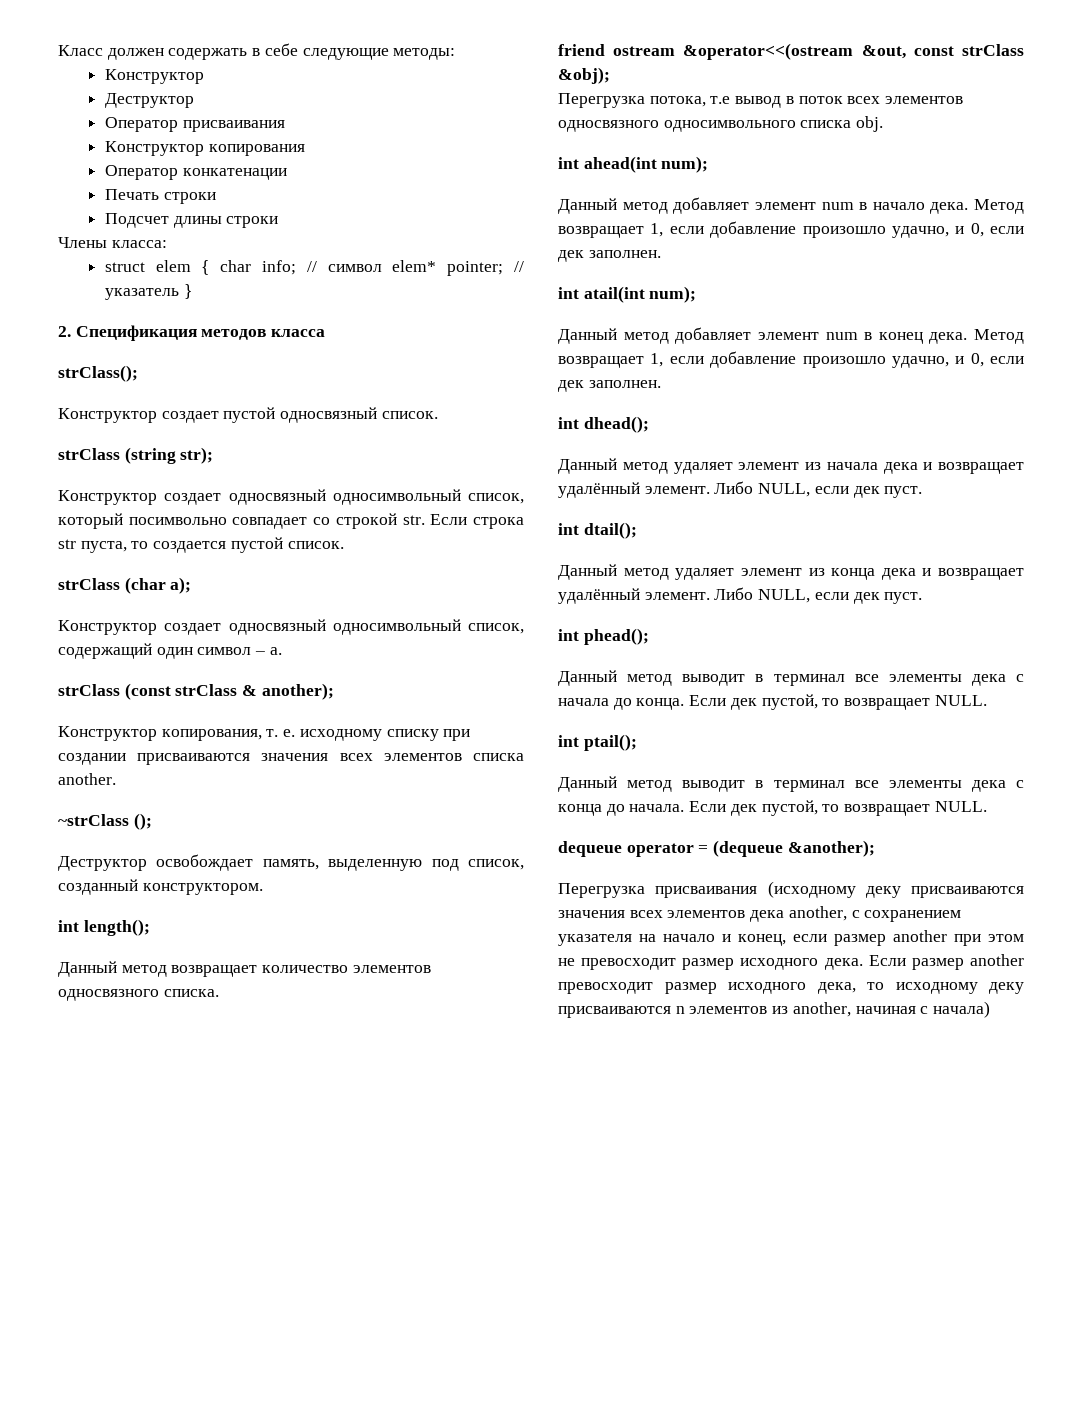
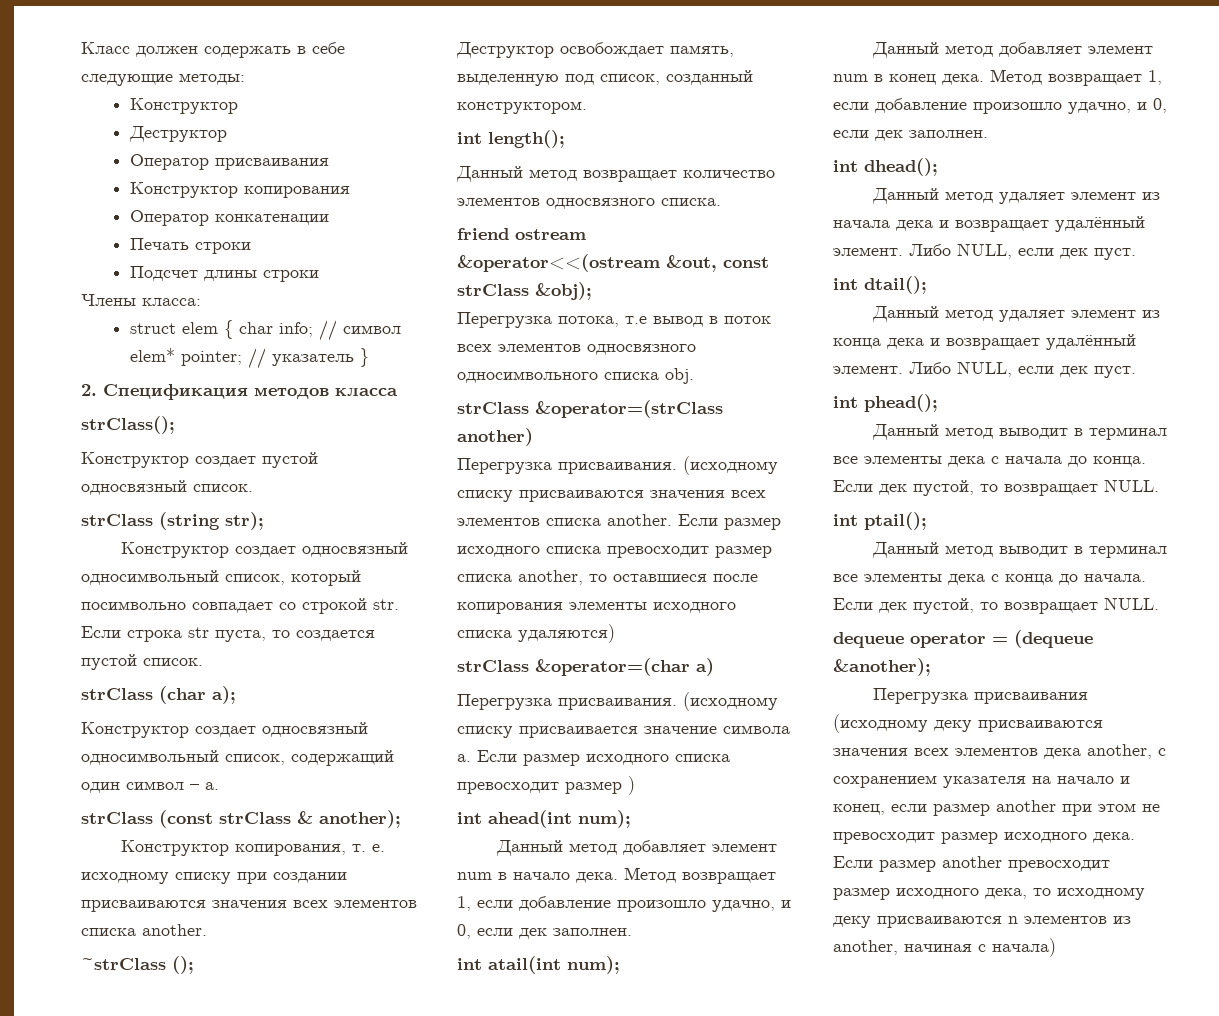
(884, 124) none -> [457,400,723,418] [457,428,533,446] [457,456,778,475] [457,490,766,502] [457,514,781,530] [457,545,772,558] [457,570,758,585] [457,601,736,614] [457,624,615,643] [457,658,714,676] [457,692,778,711] [457,725,790,738] [457,750,730,766] [457,776,635,795] // strClass &operator=(strClass another) // Перегрузка присваивания. (исходному списку присваиваются значения всех элементов списка another. Если размер исходного списка превосходит размер списка another, то оставшиеся после копирования элементы исходного списка удаляются) // strClass &operator=(char a) // Перегрузка присваивания. (исходному списку присваивается значение символа a. Если размер исходного списка превосходит размер )

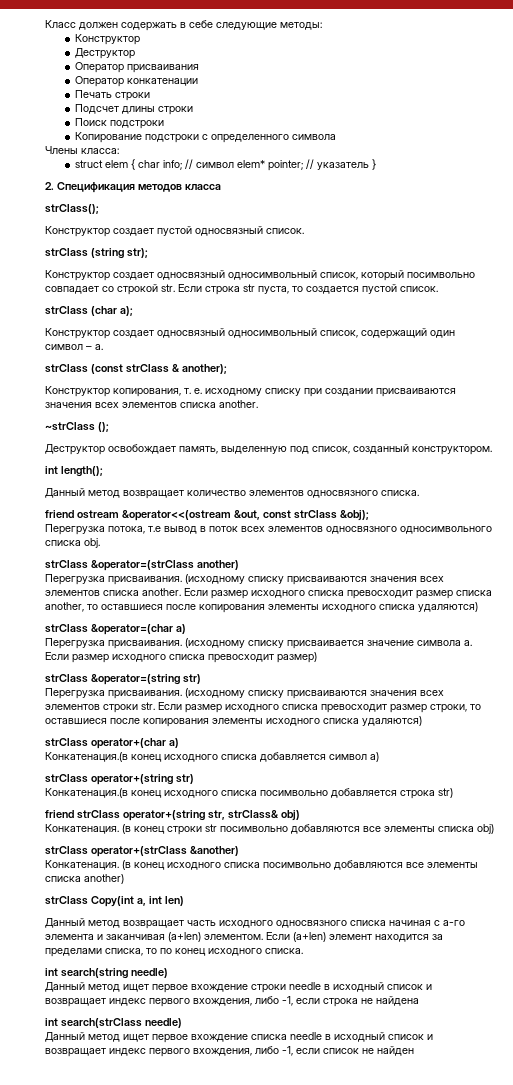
[129,182,350,198] // Конструктор копирования -> (199, 68) none
(319, 276) none -> [74,118,164,129] [74,132,336,143] // Поиск подстроки // Копирование подстроки с определенного символа
[565,776,635,795] [457,810,631,828] [496,840,778,856] [457,867,776,884] [457,896,791,912] [457,924,632,939] [457,956,620,974] [872,42,1154,58] [833,69,1162,86] [833,98,1167,114] [833,130,988,141] [833,158,938,176] [872,188,1161,204] [833,216,1145,232] [833,243,1136,260] [833,276,927,294] [872,306,1161,322] [833,334,1136,350] [833,361,1136,378] [833,394,938,412] [872,424,1168,440] [833,455,1146,467] [833,479,1159,496] [833,512,927,530] [872,542,1168,558] [833,573,1146,585] [833,597,1159,614] [833,630,1093,648] [833,658,931,676] [873,688,1089,704] [833,714,1103,733] [833,744,1166,759] [833,775,1130,788] [833,800,1160,816] [833,831,1135,844] [833,856,1110,872] [833,887,1145,900] [833,915,1131,928] [833,938,1056,957] размер ) // int ahead(int num); // Данный метод добавляет элемент num в начало дека. Метод возвращает 1, если добавление произошло удачно, и 0, если дек заполнен. // int atail(int num); // Данный метод добавляет элемент num в конец дека. Метод возвращает 1, если добавление произошло удачно, и 0, если дек заполнен. // int dhead(); // Данный метод удаляет элемент из начала дека и возвращает удалённый элемент. Либо NULL, если дек пуст. // int dtail(); // Данный метод удаляет элемент из конца дека и возвращает удалённый элемент. Либо NULL, если дек пуст. // int phead(); // Данный метод выводит в терминал все элементы дека c начала до конца. Если дек пустой, то возвращает NULL. // int ptail(); // Данный метод выводит в терминал все элементы дека c конца до начала. Если дек пустой, то возвращает NULL. // dequeue operator = (dequeue &another); // Перегрузка присваивания (исходному деку присваиваются значения всех элементов дека another, с сохранением указателя на начало и конец, если размер another при этом не превосходит размер исходного дека. Если размер another превосходит размер исходного дека, то исходному деку присваиваются n элементов из another, начиная с начала) -> [277,652,317,663] [45,674,201,685] [45,688,444,699] [45,702,481,713] [45,716,422,727] [45,738,179,749] [45,752,379,762] [45,774,194,785] [45,788,453,799] [45,810,300,821] [45,824,494,835] [45,846,239,857] [45,860,478,870] [45,874,124,884] [45,896,184,907] [45,918,465,929] [45,932,443,942] [45,948,303,957] [45,968,168,979] [45,982,432,993] [45,996,419,1007] [45,1018,182,1028] [45,1032,433,1043] [45,1046,414,1057] размер) // strClass &operator=(string str) // Перегрузка присваивания. (исходному списку присваиваются значения всех элементов строки str. Если размер исходного списка превосходит размер строки, то оставшиеся после копирования элементы исходного списка удаляются) // strClass operator+(char a) // Конкатенация.(в конец исходного списка добавляется символ a) // strClass operator+(string str) // Конкатенация.(в конец исходного списка посимвольно добавляется строка str) // friend strClass operator+(string str, strClass& obj) // Конкатенация. (в конец строки str посимвольно добавляются все элементы списка obj) // strClass operator+(strClass &another) // Конкатенация. (в конец исходного списка посимвольно добавляются все элементы списка another) // strClass Copy(int a, int len) // Данный метод возвращает часть исходного односвязного списка начиная с а-го элемента и заканчивая (a+len) элементом. Если (a+len) элемент находится за пределами списка, то по конец исходного списка. // int search(string needle) // Данный метод ищет первое вхождение строки needle в исходный список и возвращает индекс первого вхождения, либо -1, если строка не найдена // int search(strClass needle) // Данный метод ищет первое вхождение списка needle в исходный список и возвращает индекс первого вхождения, либо -1, если список не найден

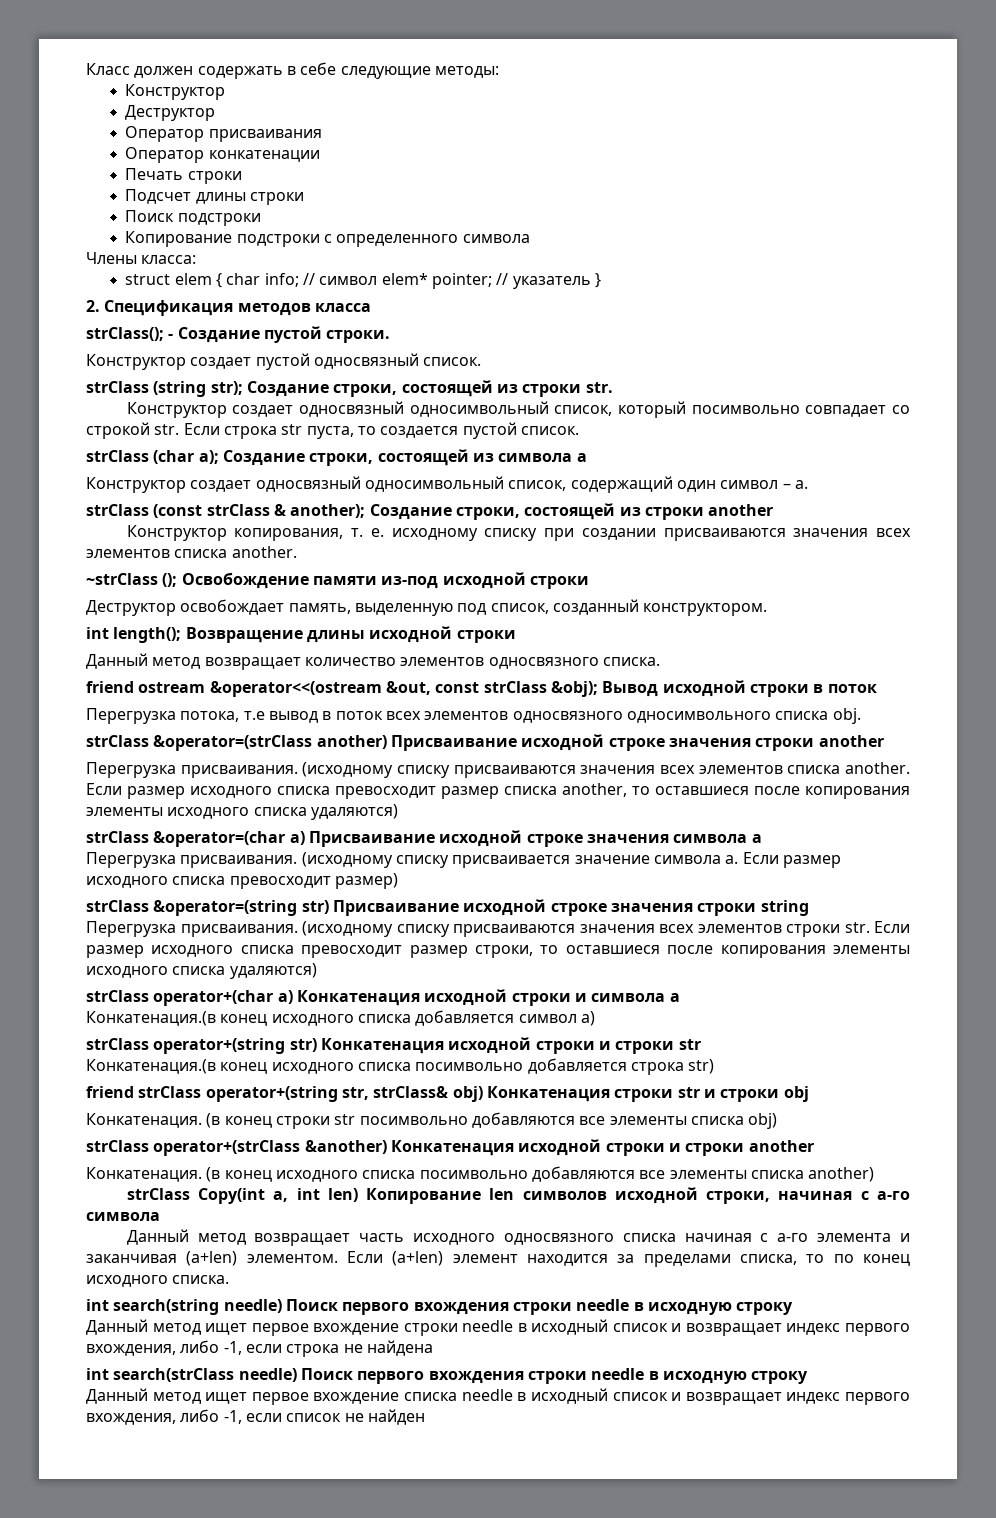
(99, 209) none -> [168,326,391,343] - Создание пустой строки.
(148, 253) none -> [246,380,613,397] Создание строки, состоящей из строки str.
(133, 311) none -> [222,449,587,466] Создание строки, состоящей из символа a
(227, 369) none -> [369,503,774,520] Создание строки, состоящей из строки another
(109, 427) none -> [181,572,589,589] Освобождение памяти из-под исходной строки
(103, 471) none -> [185,626,516,643] Возвращение длины исходной строки
(369, 515) none -> [602,680,877,697] Вывод исходной строки в поток
(239, 565) none -> [390,734,884,751] Присваивание исходной строке значения строки another
(186, 629) none -> [308,830,762,847] Присваивание исходной строке значения символа a
(201, 679) none -> [332,899,809,916] Присваивание исходной строке значения строки string
(179, 743) none -> [296,989,680,1006] Конкатенация исходной строки и символа a
(194, 779) none -> [320,1037,701,1054] Конкатенация исходной строки и строки str
(300, 815) none -> [486,1086,809,1102] Конкатенация строки str и строки obj
(239, 851) none -> [390,1139,814,1156] Конкатенация исходной строки и строки another
(184, 901) none -> [366,1187,910,1204] [86,1212,160,1221] Копирование len символов исходной строки, начиная с a-го символа
(168, 973) none -> [285,1299,794,1315] Поиск первого вхождения строки needle в исходную строку
(182, 1023) none -> [300,1368,809,1384] Поиск первого вхождения строки needle в исходную строку

